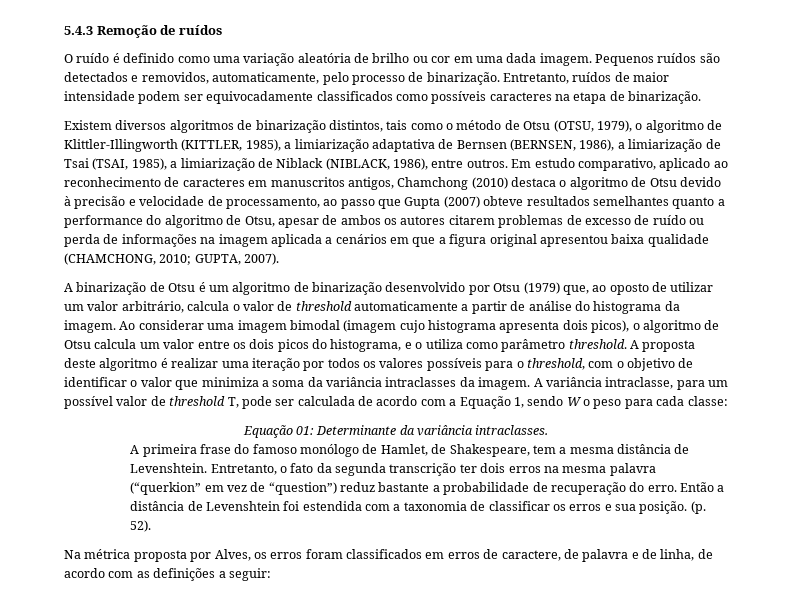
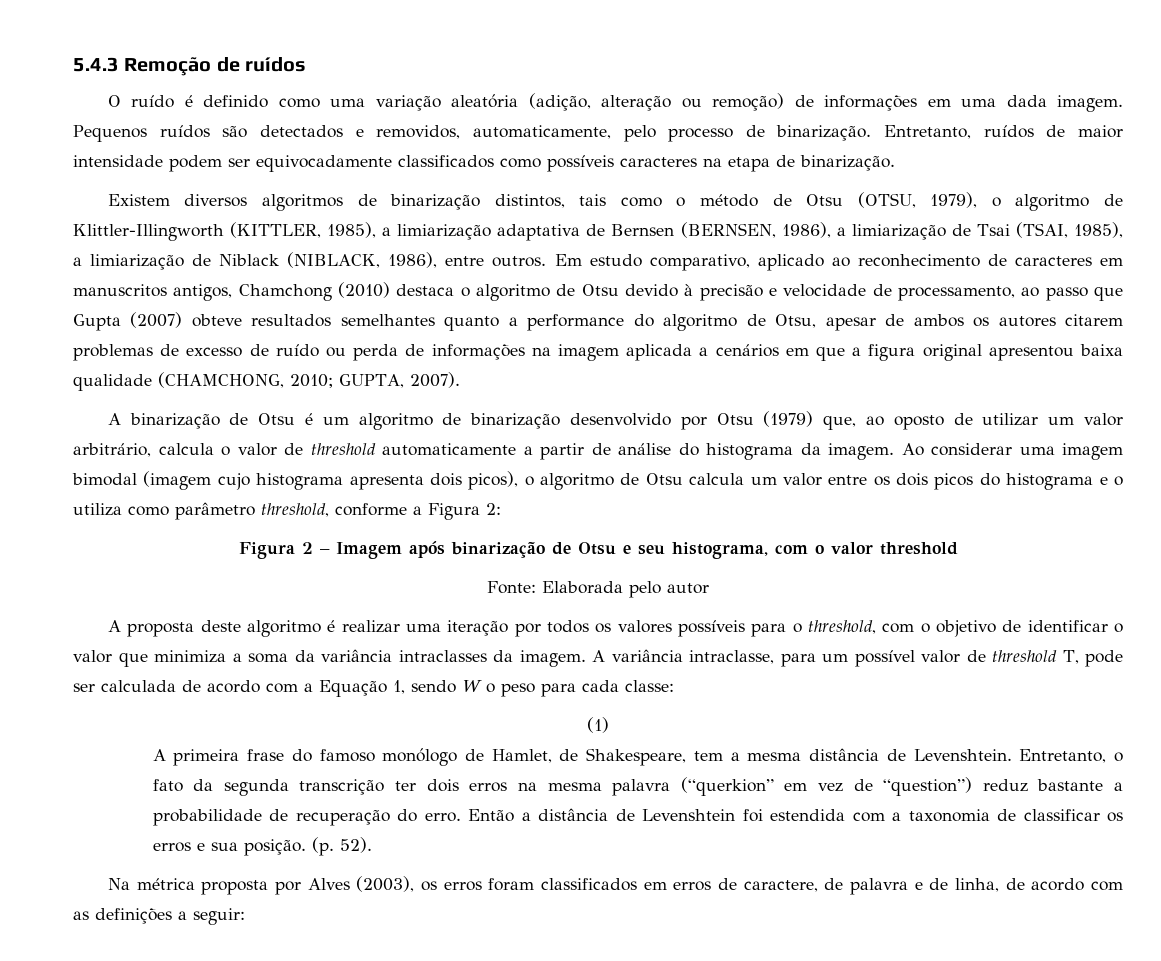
[354,53,451,63] de brilho ou cor -> [528,93,918,111] (adição, alteração ou remoção) de informações
[330,339,402,352] histograma, -> [1006,473,1094,490] histograma
[568,339,627,349] threshold. -> [261,503,501,520] [238,541,958,559] [487,581,709,598] threshold, conforme a Figura 2: // Figura 2 – Imagem após binarização de Otsu e seu histograma, com o valor threshold // Fonte: Elaborada pelo autor //
[242,425,549,438] Equação 01: Determinante da variância intraclasses. -> [587,717,609,733] (1)
[214,549,251,561] Alves, -> [307,876,415,892] Alves (2003),

